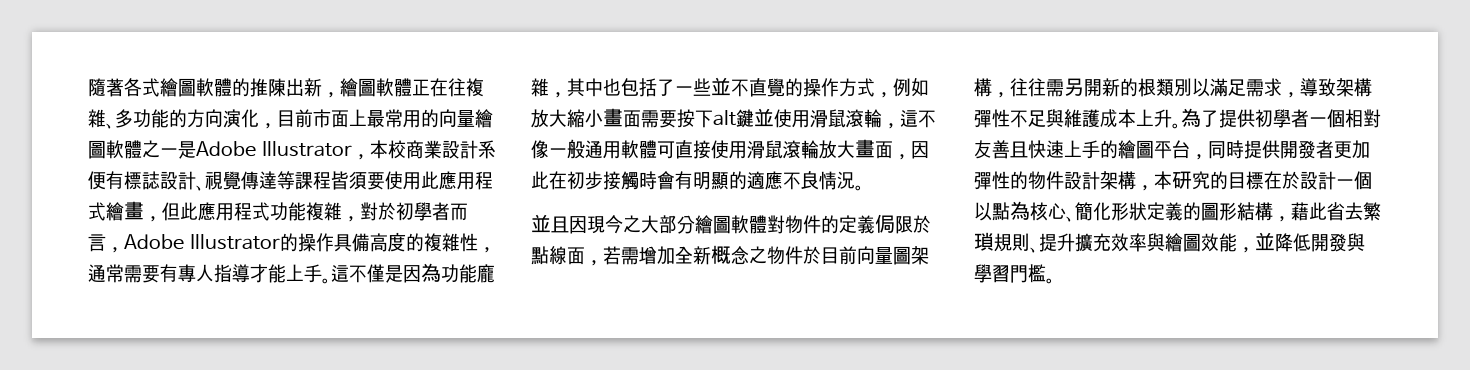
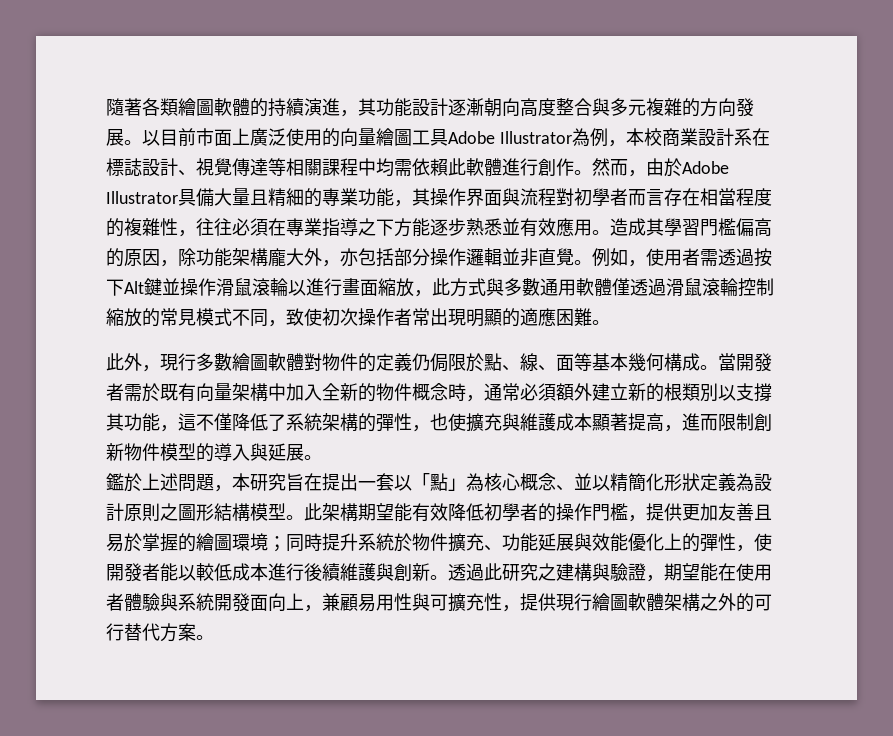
[142,78,160,97] 式 -> [160,98,178,116] 類
[250,78,484,98] [88,109,277,129] 推陳出新，繪圖軟體正在往複雜、多功能的方向演化， -> [268,98,754,117] [106,129,160,146] 持續演進，其功能設計逐漸朝向高度整合與多元複雜的方向發展。以
[367,109,403,128] 最常 -> [250,128,304,146] 廣泛使
[106,140,352,159] 軟體之一是Adobe Illustrator -> [412,128,608,147] 工具Adobe Illustrator為例
[88,171,124,190] 便有 -> [751,128,770,146] 在
[295,171,493,190] [88,201,468,222] [88,232,496,253] [88,263,495,284] [531,77,929,98] [531,108,936,129] [531,139,929,160] [531,171,693,190] 課程皆須要使用此應用程式繪畫，但此應用程式功能複雜，對於初學者而言，Adobe Illustrator的操作具備高度的複雜性，通常需要有專人指導才能上手。這不僅是因為功能龐雜，其中也包括了一些並不直覺的操作方式，例如放大縮小畫面需要按下alt鍵並使用滑鼠滾輪，這不像一般通用軟體可直接使用滑鼠滾輪放大畫面，因此在初步接觸時會有 -> [286,158,729,177] [106,188,772,207] [106,218,772,237] [106,248,772,267] [106,278,774,297] [106,308,466,327] 相關課程中均需依賴此軟體進行創作。然而，由於Adobe Illustrator具備大量且精細的專業功能，其操作界面與流程對初學者而言存在相當程度的複雜性，往往必須在專業指導之下方能逐步熟悉並有效應用。造成其學習門檻偏高的原因，除功能架構龐大外，亦包括部分操作邏輯並非直覺。例如，使用者需透過按下Alt鍵並操作滑鼠滾輪以進行畫面縮放，此方式與多數通用軟體僅透過滑鼠滾輪控制縮放的常見模式不同，致使初次操作者常出現
[783,171,864,191] [531,214,695,234] 不良情況。 // 並且因現今之大部分 -> [556,308,610,326] [106,353,232,372] 困難。 // 此外，現行多數
(875, 224) none -> [412,353,430,371] 仍
[549,245,929,266] [974,78,1372,98] [974,108,1381,129] [974,140,1370,160] [974,171,1372,191] [974,201,1381,222] [974,232,1365,253] [974,264,1046,283] 線面，若需增加全新概念之物件於目前向量圖架構，往往需另開新的根類別以滿足需求，導致架構彈性不足與維護成本上升。為了提供初學者一個相對友善且快速上手的繪圖平台，同時提供開發者更加彈性的物件設計架構，本研究的目標在於設計一個以點為核心、簡化形狀定義的圖形結構，藉此省去繁瑣規則、提升擴充效率與繪圖效能，並降低開發與學習門檻 -> [502,353,772,372] [106,383,772,402] [106,413,772,432] [106,443,322,462] [106,473,772,492] [106,503,772,522] [106,533,772,552] [106,563,772,582] [106,593,772,612] [106,623,196,642] 、線、面等基本幾何構成。當開發者需於既有向量架構中加入全新的物件概念時，通常必須額外建立新的根類別以支撐其功能，這不僅降低了系統架構的彈性，也使擴充與維護成本顯著提高，進而限制創新物件模型的導入與延展。 // 鑑於上述問題，本研究旨在提出一套以「點」為核心概念、並以精簡化形狀定義為設計原則之圖形結構模型。此架構期望能有效降低初學者的操作門檻，提供更加友善且易於掌握的繪圖環境；同時提升系統於物件擴充、功能延展與效能優化上的彈性，使開發者能以較低成本進行後續維護與創新。透過此研究之建構與驗證，期望能在使用者體驗與系統開發面向上，兼顧易用性與可擴充性，提供現行繪圖軟體架構之外的可行替代方案

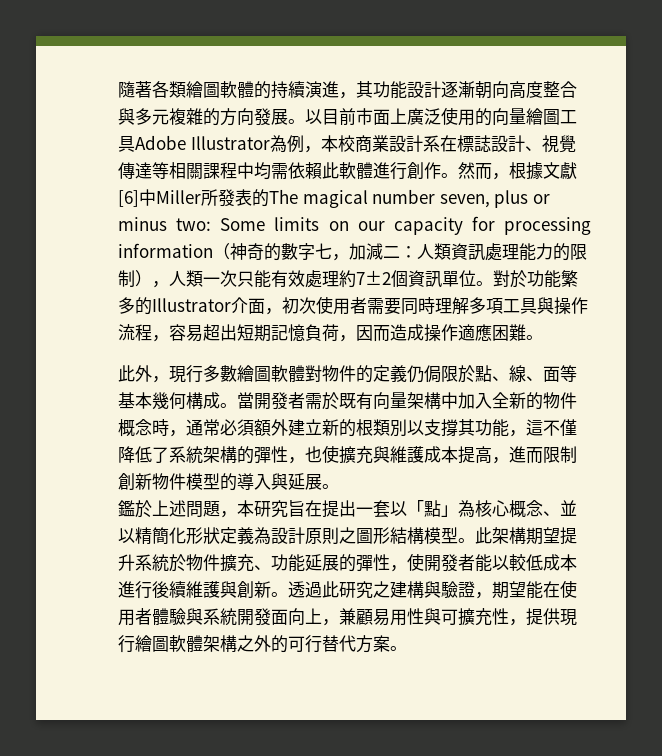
[646,158,729,177] [106,188,772,207] [106,218,772,237] [106,248,772,267] [106,278,774,297] [106,308,520,327] 由於Adobe Illustrator具備大量且精細的專業功能，其操作界面與流程對初學者而言存在相當程度的複雜性，往往必須在專業指導之下方能逐步熟悉並有效應用。造成其學習門檻偏高的原因，除功能架構龐大外，亦包括部分操作邏輯並非直覺。例如，使用者需透過按下Alt鍵並操作滑鼠滾輪以進行畫面縮放，此方式與多數通用軟體僅透過滑鼠滾輪控制縮放的常見模式不同，致使初次操作者常出現明顯的 -> [509,162,577,180] [118,189,550,208] [118,216,591,235] [118,243,587,261] [118,270,578,288] [118,296,588,315] [118,324,458,342] 根據文獻[6]中Miller所發表的The magical number seven, plus or minus two: Some limits on our capacity for processing information（神奇的數字七，加減二：人類資訊處理能力的限制），人類一次只能有效處理約7±2個資訊單位。對於功能繁多的Illustrator介面，初次使用者需要同時理解多項工具與操作流程，容易超出短期記憶負荷，因而造成操作
[592,413,628,431] 顯著 -> (458, 454) none
[394,503,772,522] [106,533,322,552] 能有效降低初學者的操作門檻，提供更加友善且易於掌握的繪圖環境；同時 -> (560, 535) none
[574,533,682,552] 與效能優化上 -> (339, 563) none

